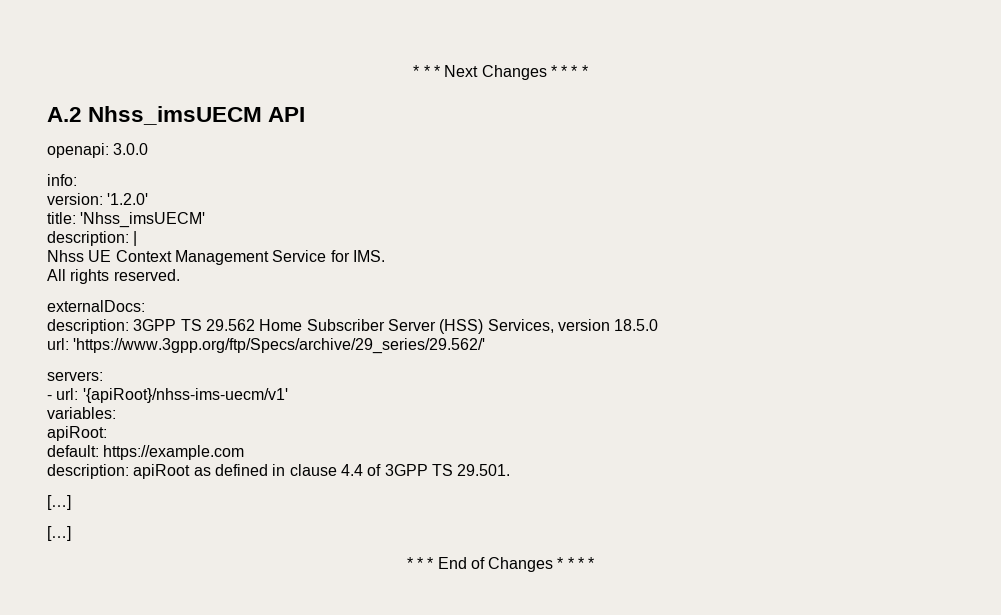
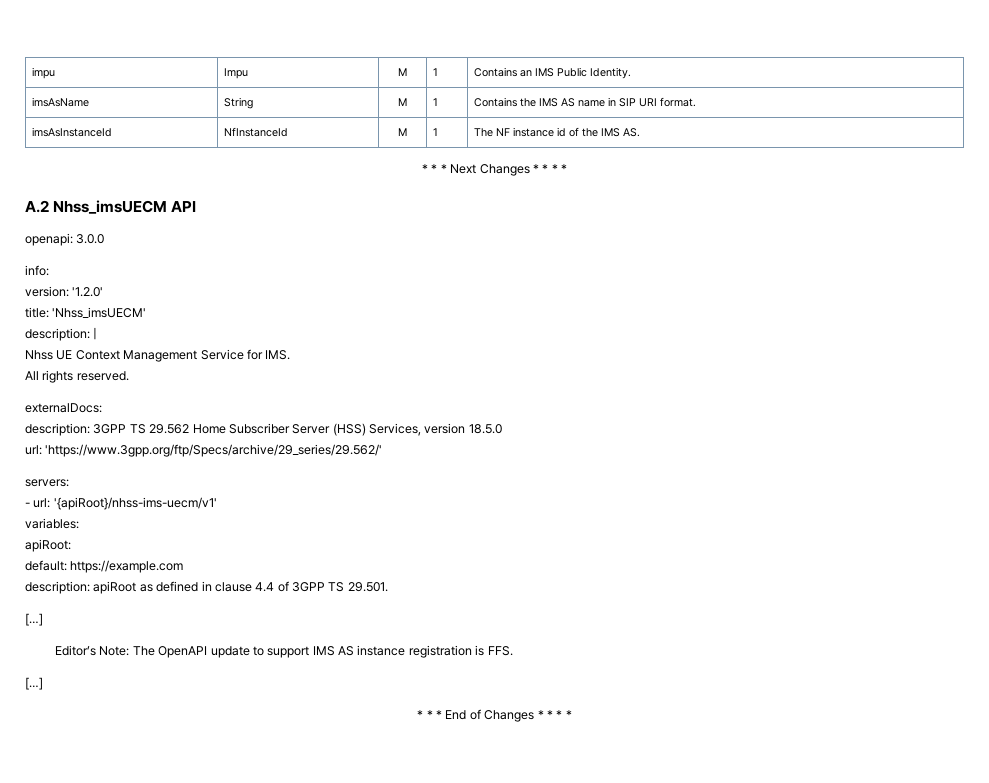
(413, 71) none -> [31,67,55,79] [223,68,248,79] [398,68,407,76] [432,68,438,76] [473,67,631,79] [31,97,89,107] [223,97,253,109] [398,98,407,106] [432,98,438,106] [473,97,696,107] [31,127,112,137] [223,127,288,137] [398,128,407,136] [432,128,438,136] [473,127,640,137] impu | Impu | M | 1 | Contains an IMS Public Identity. // imsAsName | String | M | 1 | Contains the IMS AS name in SIP URI format. // imsAsInstanceId | NfInstanceId | M | 1 | The NF instance id of the IMS AS. //
(71, 502) none -> [55,645,513,658] // Editor’s Note: The OpenAPI update to support IMS AS instance registration is FFS.

